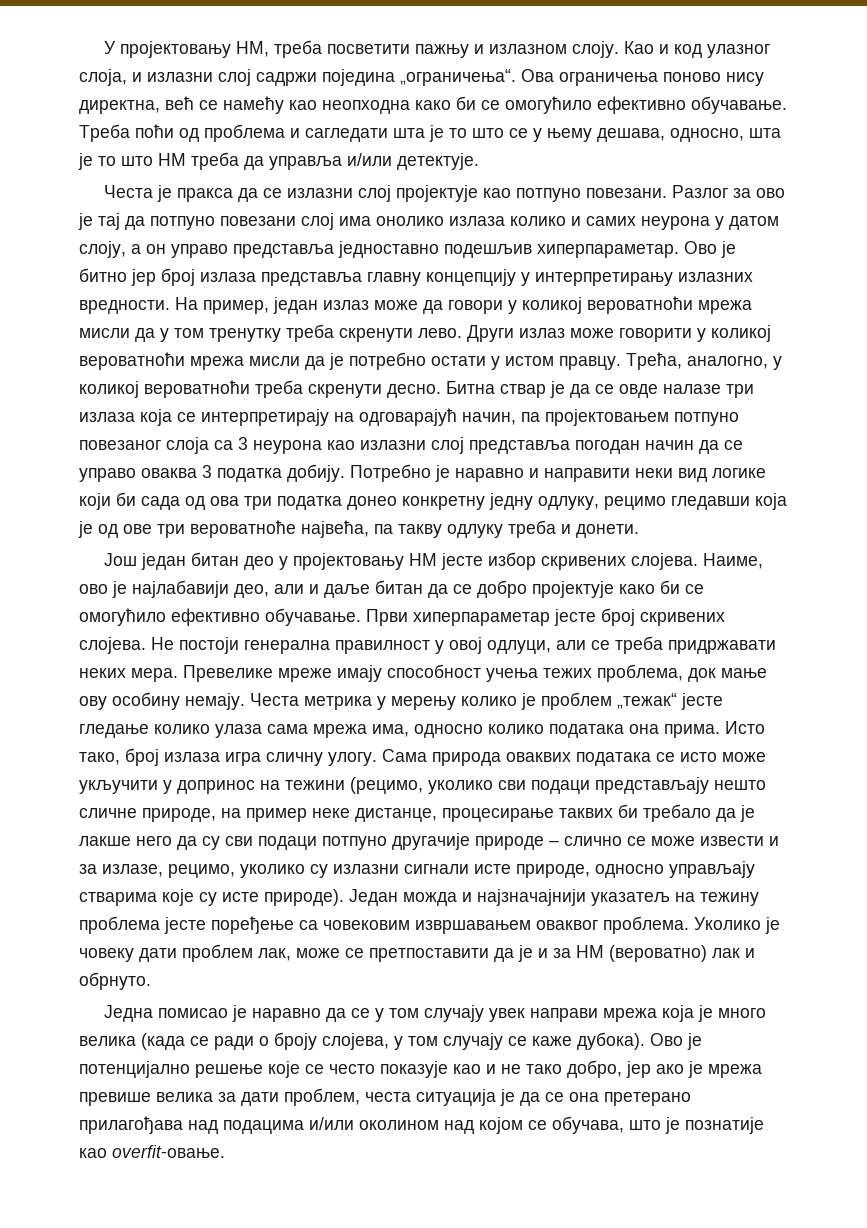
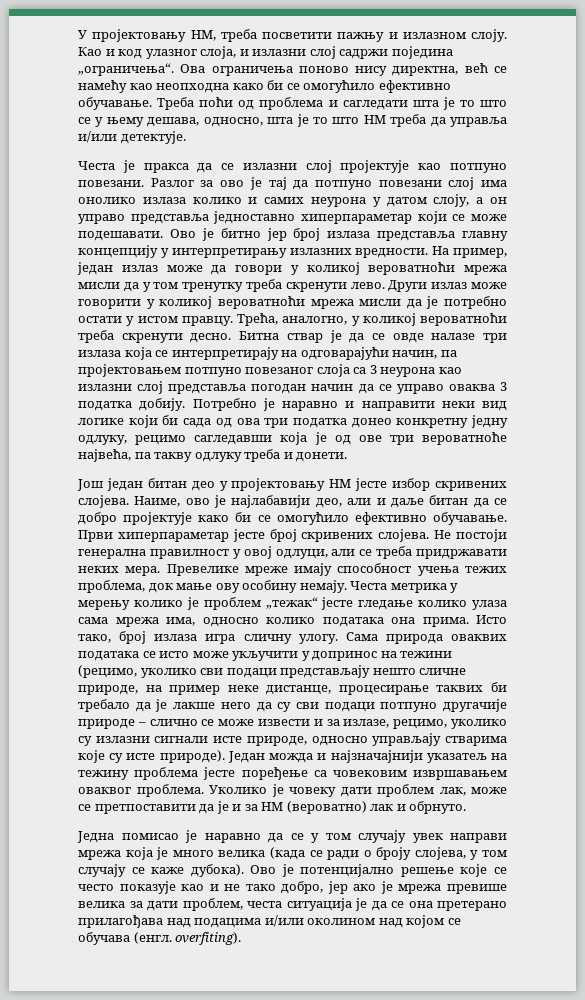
[444,244,679,258] подешљив хиперпараметар. -> [301,211,508,224] [78,231,163,241] хиперпараметар који се може подешавати.
[359,408,457,426] одговарајућ -> [300,347,389,360] одговарајући
[671,496,750,510] гледавши -> [194,435,273,445] сагледавши
[552,1116,764,1134] [79,1145,225,1158] обучава, што је познатије као overfit-овање. -> [78,932,242,945] обучава (енгл. overfiting).

